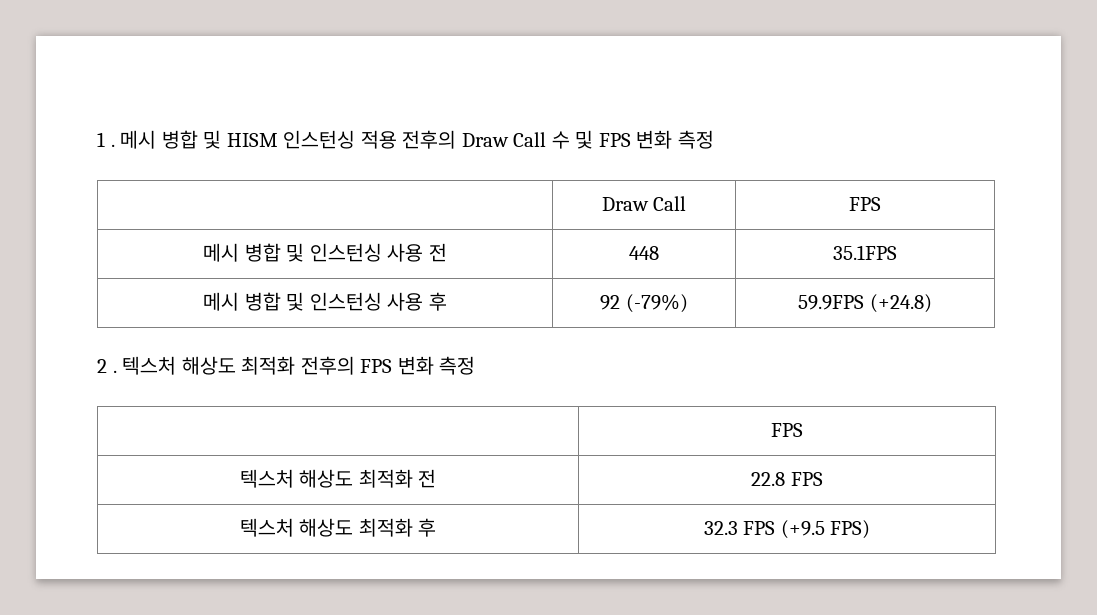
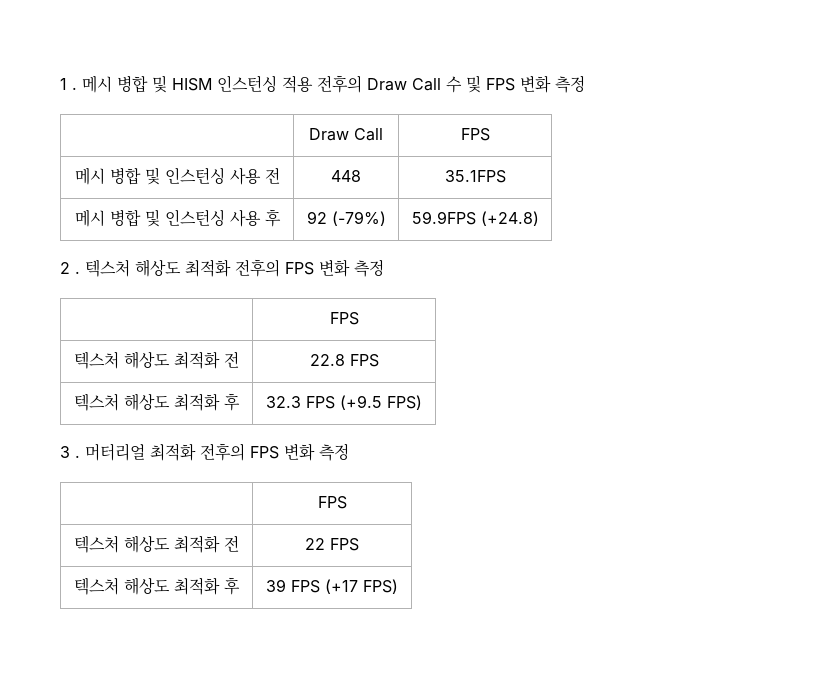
(871, 529) none -> [60,443,349,461] [317,496,347,509] [74,535,239,553] [305,538,359,551] [74,577,240,595] [266,579,398,594] // 3 . 머터리얼 최적화 전후의 FPS 변화 측정 // | FPS // 텍스처 해상도 최적화 전 | 22 FPS // 텍스처 해상도 최적화 후 | 39 FPS (+17 FPS)

